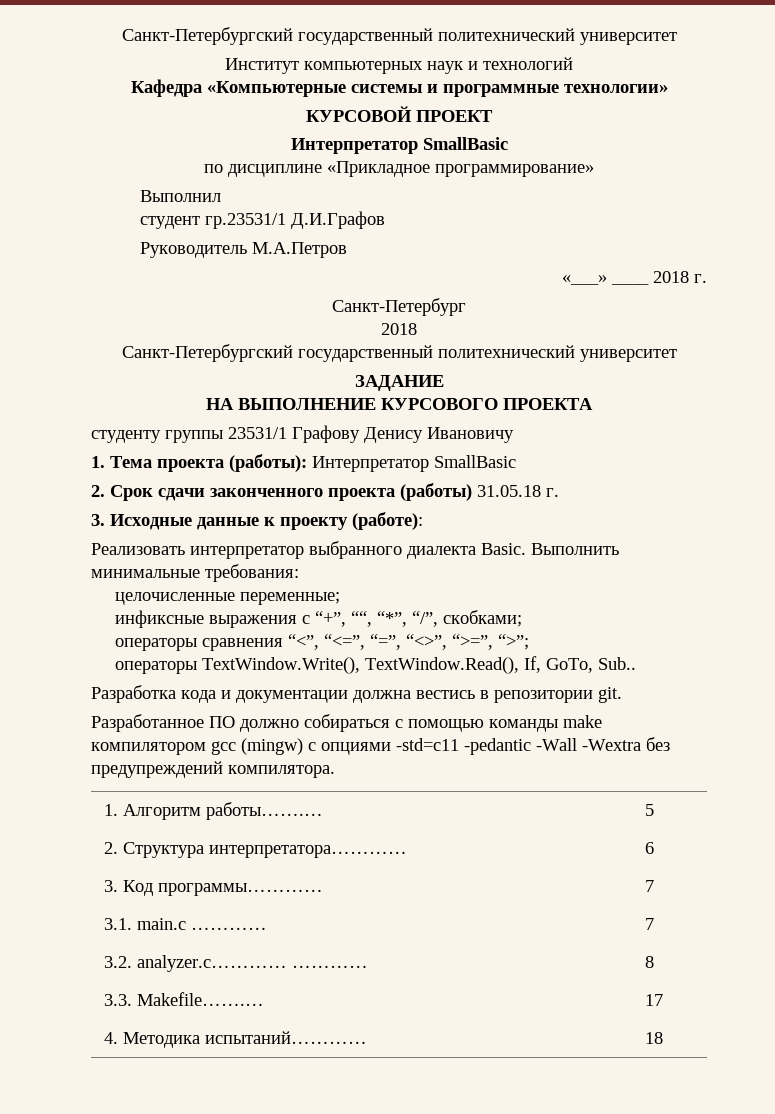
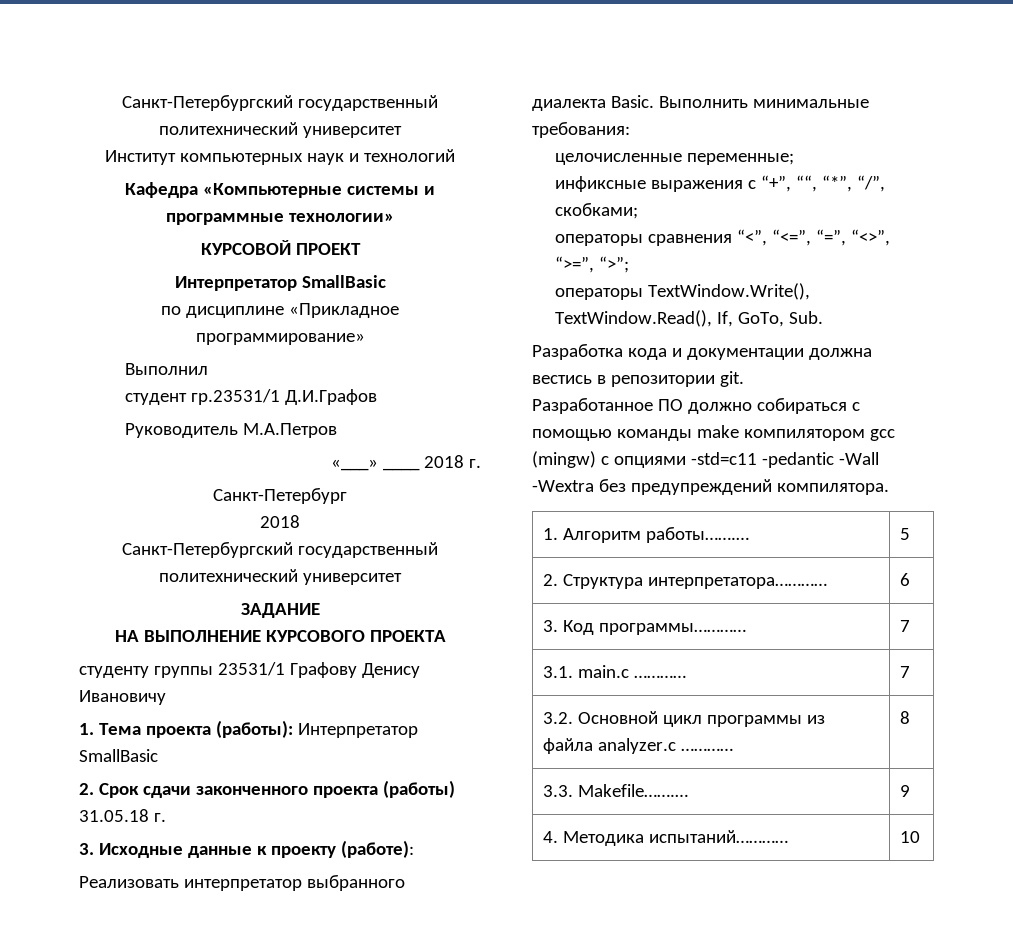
[598,657,637,670] Sub.. -> [789,311,824,324] Sub.
[137,955,288,972] analyzer.c………… -> [578,711,826,727] [543,738,677,754] Основной цикл программы из файла analyzer.c
[645,994,664,1006] 17 -> [900,785,911,797] 9
[645,1032,664,1044] 18 -> [900,831,921,843] 10

